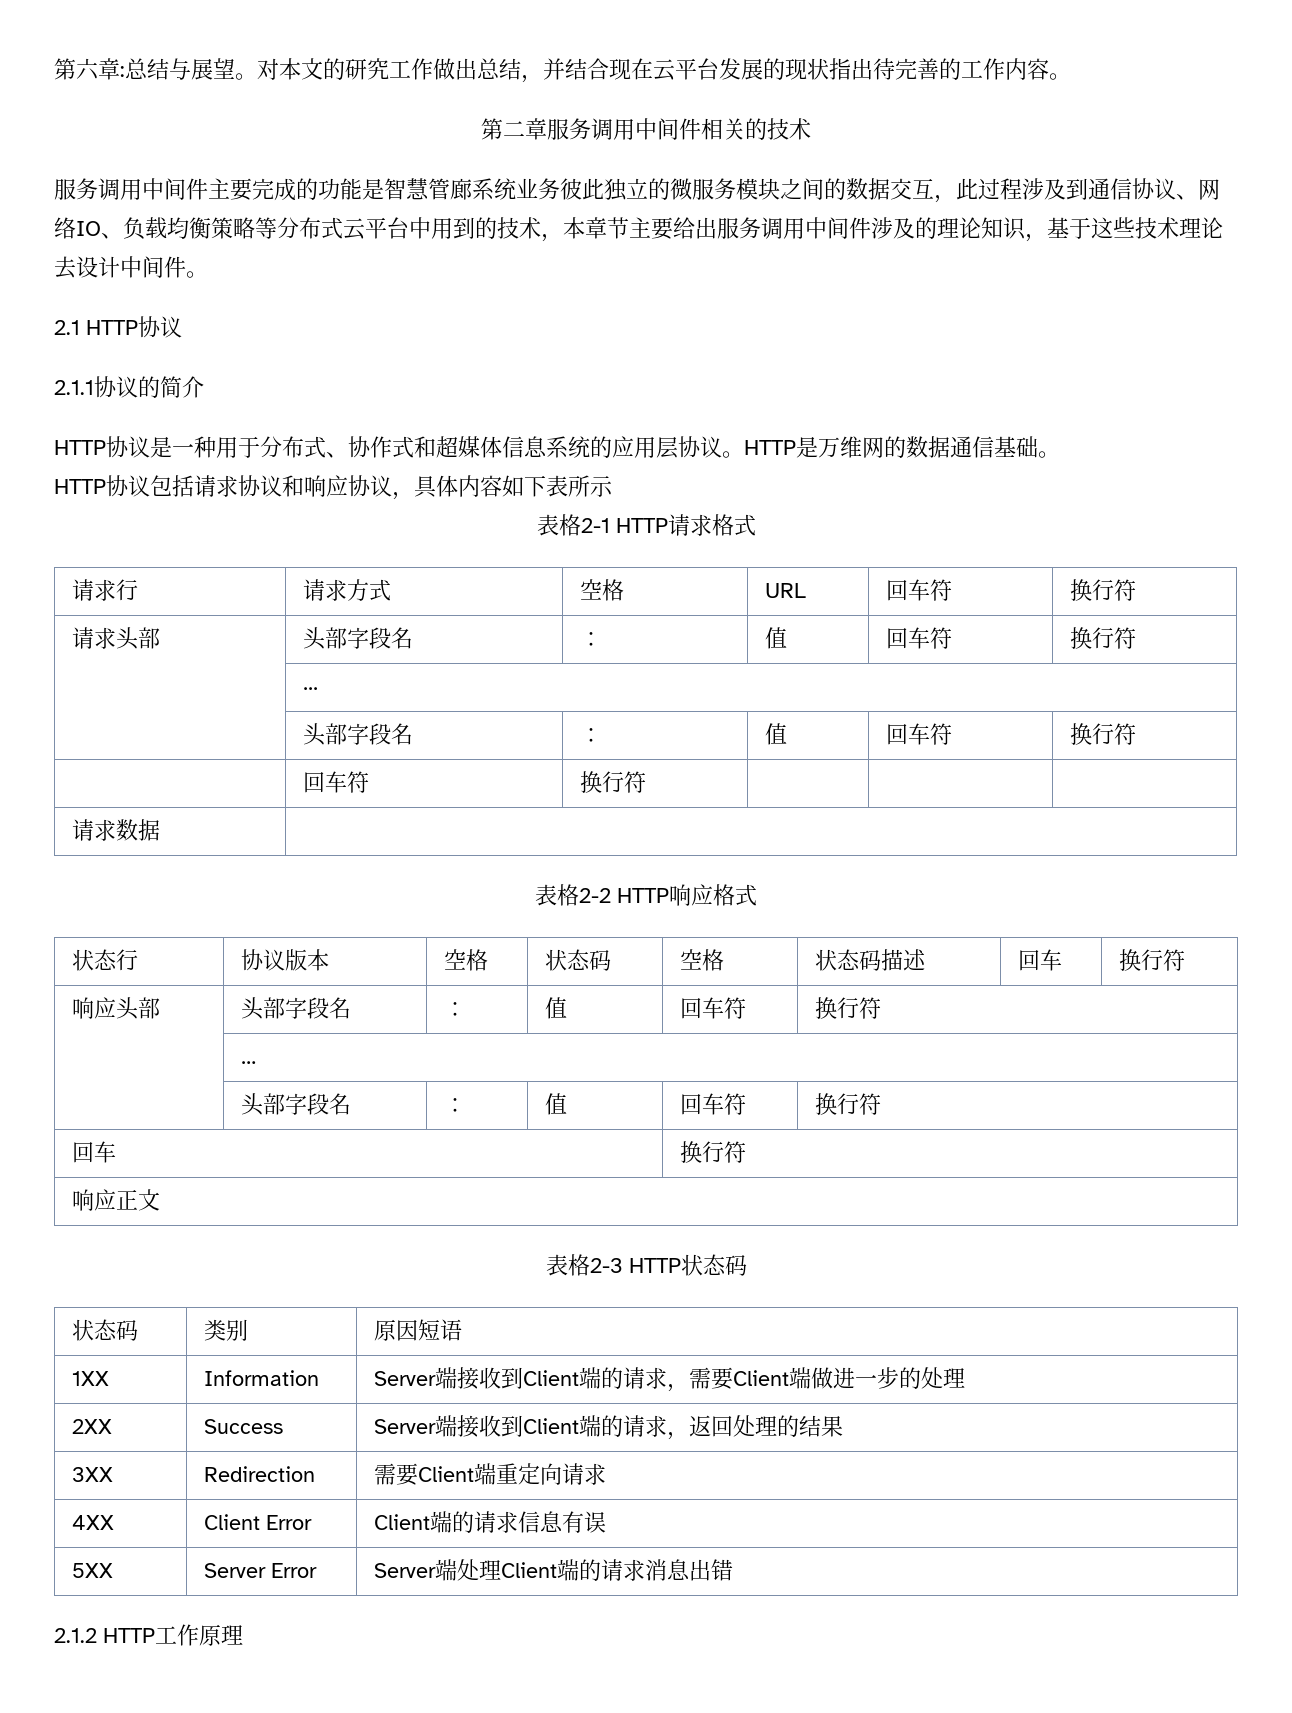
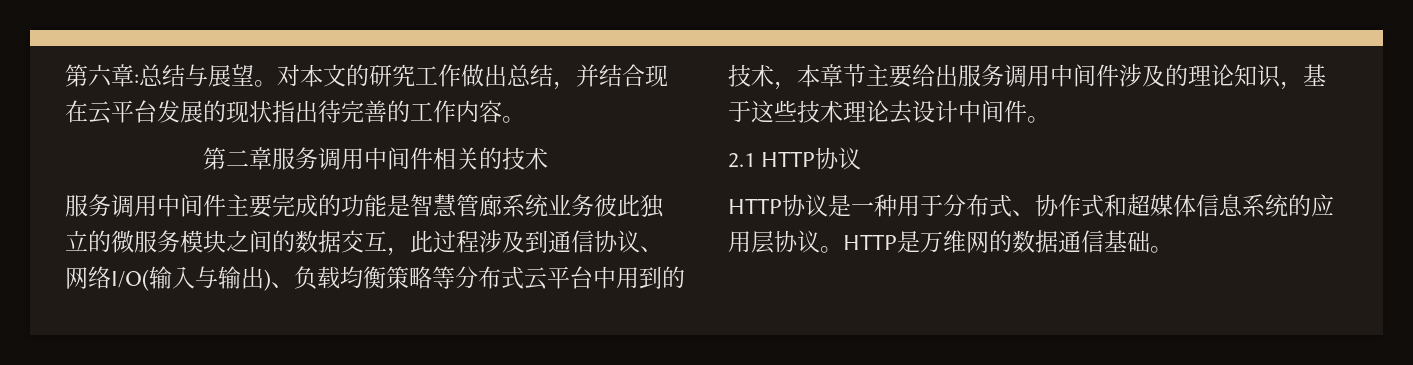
[76,221,101,236] IO -> [111,266,271,291] I/O(输入与输出)
[54,376,204,398] // 2.1.1协议的简介 -> (862, 158) none
[54,475,613,500] [536,514,756,536] [71,579,138,601] [302,579,391,601] [579,579,624,601] [764,583,806,598] [885,579,952,601] [1069,579,1136,601] [71,627,160,650] [302,627,413,650] [579,632,602,646] [764,627,787,649] [885,627,952,649] [1069,627,1136,649] [302,687,318,694] [302,723,413,746] [579,728,602,742] [764,723,787,745] [885,723,952,745] [1069,723,1136,745] [302,771,369,793] [579,771,646,793] [71,819,160,841] [535,884,757,906] [71,949,138,971] [240,949,329,971] [443,949,488,971] [544,949,611,971] [679,949,724,971] [814,949,926,971] [1017,949,1062,971] [1118,949,1185,971] [71,997,160,1020] [240,997,351,1020] [443,1002,466,1016] [544,997,567,1019] [679,997,746,1019] [814,997,881,1019] [240,1061,256,1064] [240,1093,351,1116] [443,1098,466,1112] [544,1093,567,1115] [679,1093,746,1115] [814,1093,881,1115] [71,1141,116,1163] [679,1141,746,1163] [71,1189,160,1211] [545,1254,747,1276] [71,1319,138,1341] [203,1319,248,1341] [373,1319,462,1341] [71,1371,109,1386] [203,1370,319,1386] [373,1367,965,1392] [71,1419,112,1434] [203,1419,283,1434] [373,1415,843,1440] [71,1467,113,1482] [203,1466,315,1482] [373,1463,606,1486] [71,1515,114,1530] [203,1514,312,1530] [373,1511,606,1533] [71,1563,113,1578] [203,1563,317,1578] [373,1559,733,1581] [54,1624,243,1646] // HTTP协议包括请求协议和响应协议，具体内容如下表所示 // 表格2-1 HTTP请求格式 // 请求行 | 请求方式 | 空格 | URL | 回车符 | 换行符 // 请求头部 | 头部字段名 | ： | 值 | 回车符 | 换行符 // | ··· // | 头部字段名 | ： | 值 | 回车符 | 换行符 // | 回车符 | 换行符 | | | // 请求数据 | // 表格2-2 HTTP响应格式 // 状态行 | 协议版本 | 空格 | 状态码 | 空格 | 状态码描述 | 回车 | 换行符 // 响应头部 | 头部字段名 | ： | 值 | 回车符 | 换行符 // | … // | 头部字段名 | ： | 值 | 回车符 | 换行符 // 回车 | 换行符 // 响应正文 // 表格2-3 HTTP状态码 // 状态码 | 类别 | 原因短语 // 1XX | Information | Server端接收到Client端的请求，需要Client端做进一步的处理 // 2XX | Success | Server端接收到Client端的请求，返回处理的结果 // 3XX | Redirection | 需要Client端重定向请求 // 4XX | Client Error | Client端的请求信息有误 // 5XX | Server Error | Server端处理Client端的请求消息出错 // 2.1.2 HTTP工作原理 -> (1173, 249) none

